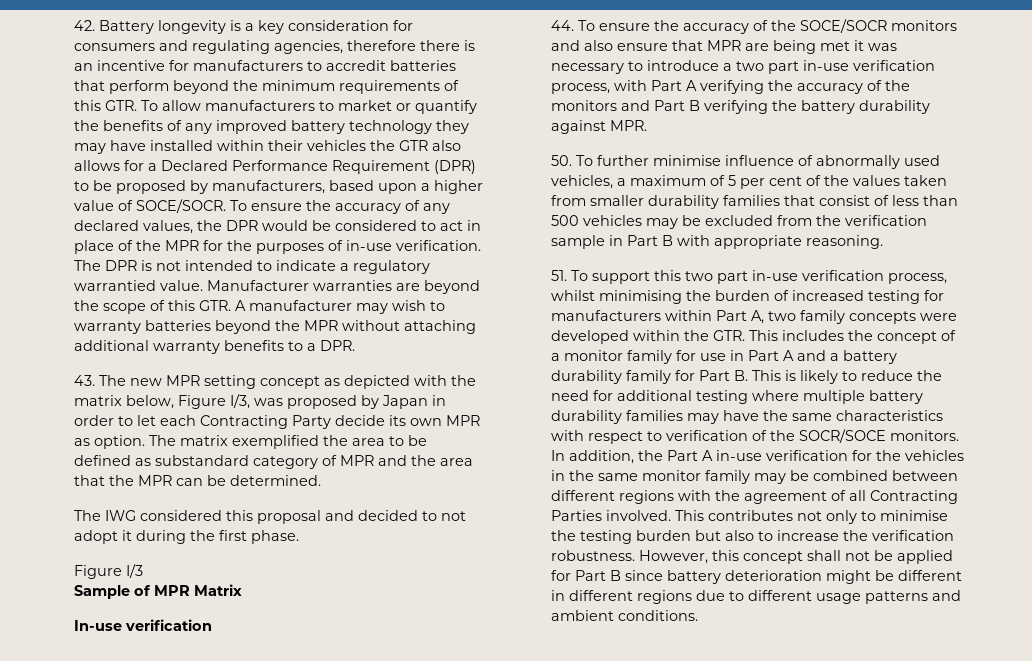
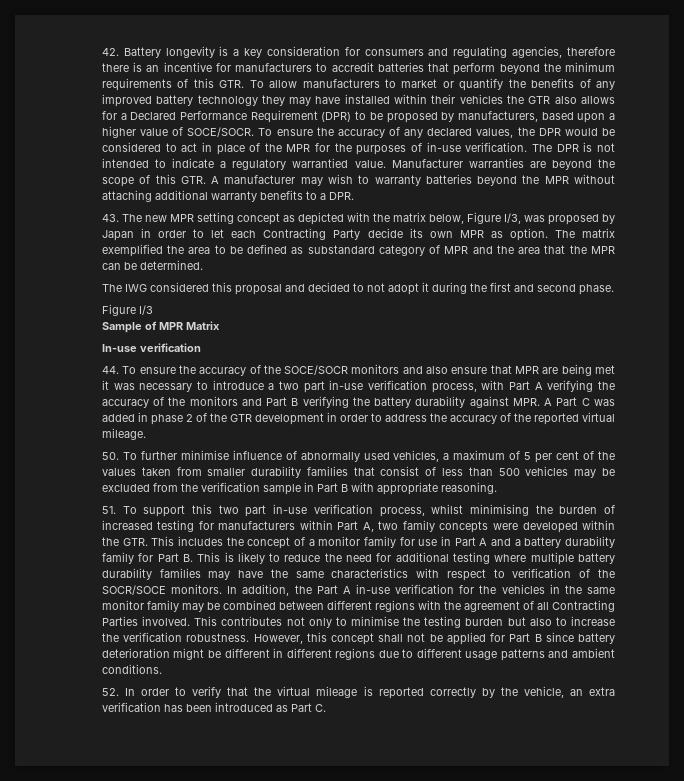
(248, 535) none -> [513,284,576,292] and second
(648, 125) none -> [544,397,616,406] [101,412,615,425] [101,428,146,440] A Part C was added in phase 2 of the GTR development in order to address the accuracy of the reported virtual mileage.
(699, 615) none -> [101,686,616,699] [101,702,326,712] // 52. In order to verify that the virtual mileage is reported correctly by the vehicle, an extra verification has been introduced as Part C.

